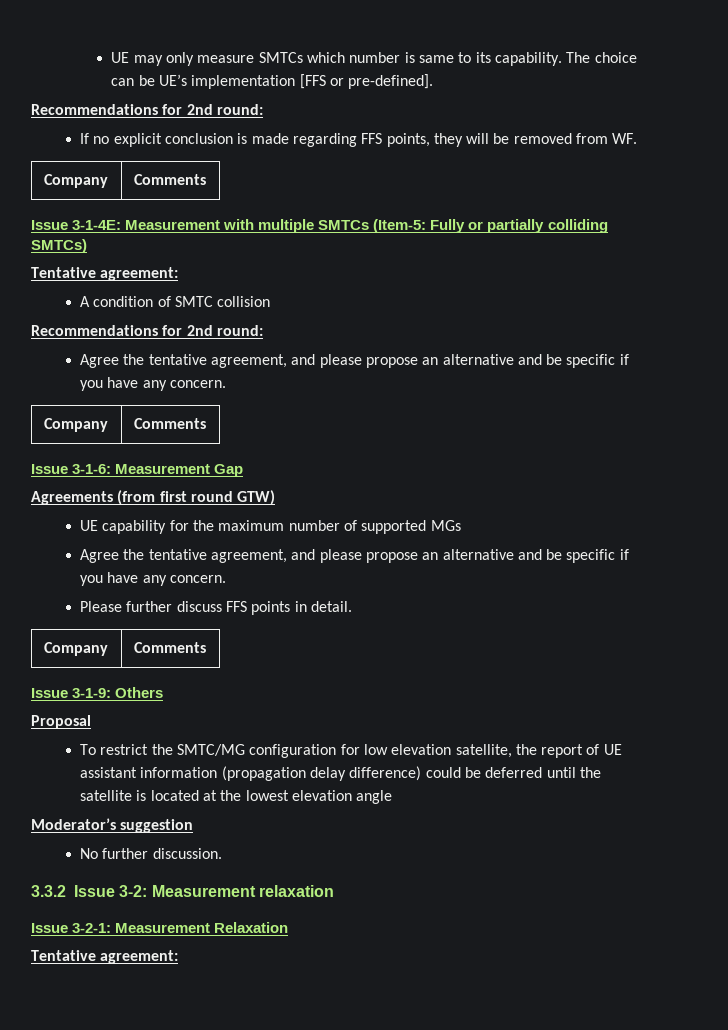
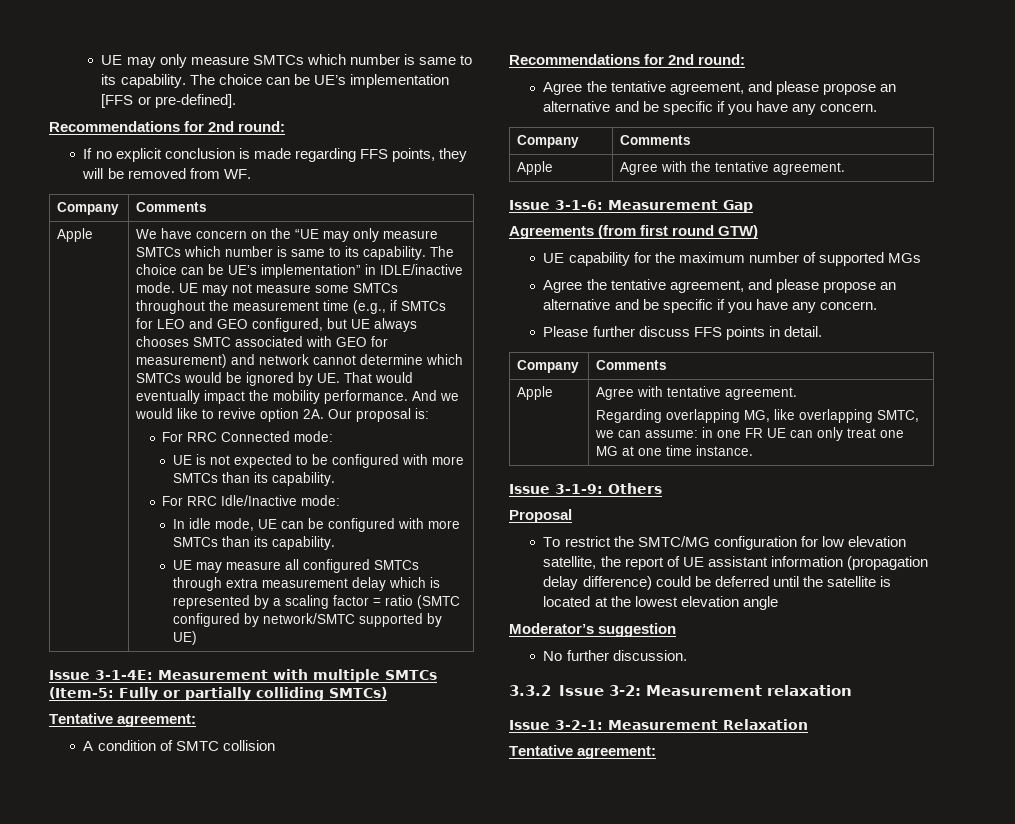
(206, 179) none -> [57,228,94,242] [136,228,439,242] [136,246,455,260] [136,264,464,278] [136,282,399,296] [136,300,447,314] [136,318,418,332] [136,336,389,347] [136,354,464,368] [136,372,414,386] [136,390,460,404] [135,408,430,422] [161,431,333,442] [172,454,464,468] [172,472,335,486] [161,495,340,506] [172,518,460,532] [172,536,335,550] [172,559,419,573] [172,577,440,591] [172,595,460,609] [172,613,442,627] [172,631,197,645] // Apple | We have concern on the “UE may only measure SMTCs which number is same to its capability. The choice can be UE’s implementation” in IDLE/inactive mode. UE may not measure some SMTCs throughout the measurement time (e.g., if SMTCs for LEO and GEO configured, but UE always chooses SMTC associated with GEO for measurement) and network cannot determine which SMTCs would be ignored by UE. That would eventually impact the mobility performance. And we would like to revive option 2A. Our proposal is: // For RRC Connected mode: // UE is not expected to be configured with more SMTCs than its capability. // For RRC Idle/Inactive mode: // In idle mode, UE can be configured with more SMTCs than its capability. // UE may measure all configured SMTCs through extra measurement delay which is represented by a scaling factor = ratio (SMTC configured by network/SMTC supported by UE)
(206, 423) none -> [517,161,554,175] [620,161,846,175] // Apple | Agree with the tentative agreement.
(206, 647) none -> [517,386,554,400] [596,386,798,400] [596,409,920,423] [595,427,905,441] [596,445,754,456] // Apple | Agree with tentative agreement. // Regarding overlapping MG, like overlapping SMTC, we can assume: in one FR UE can only treat one MG at one time instance.

